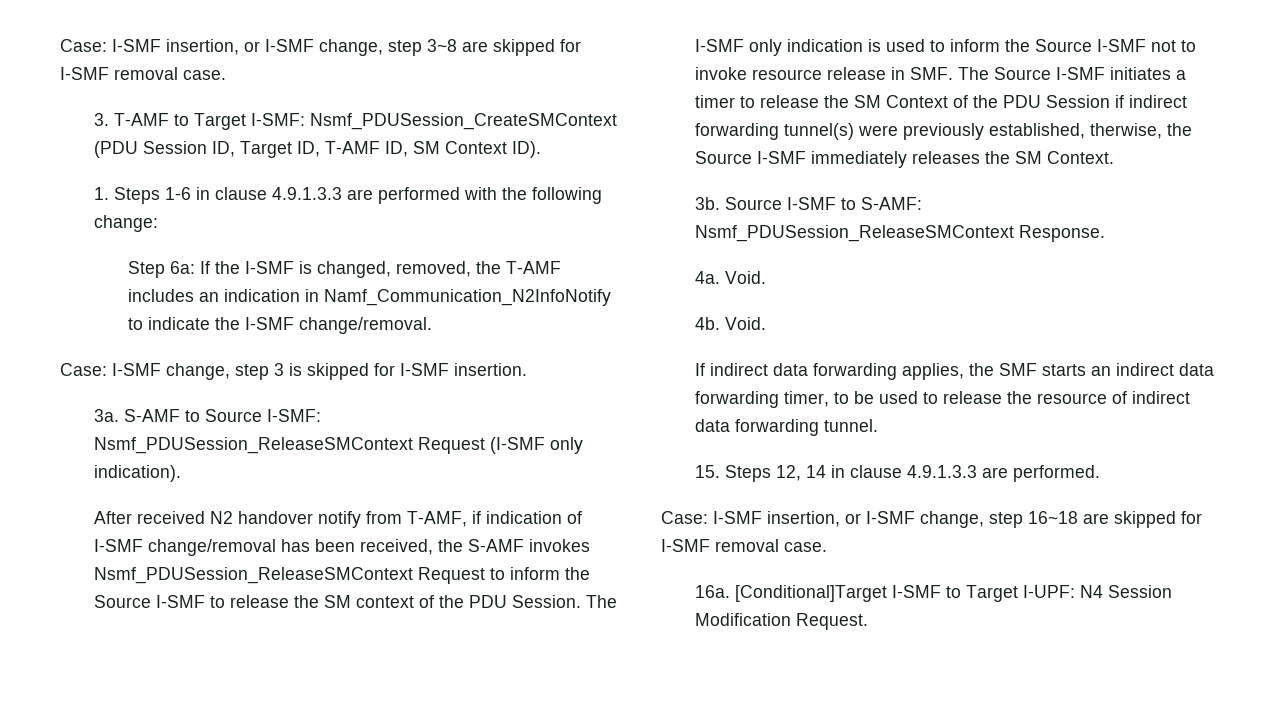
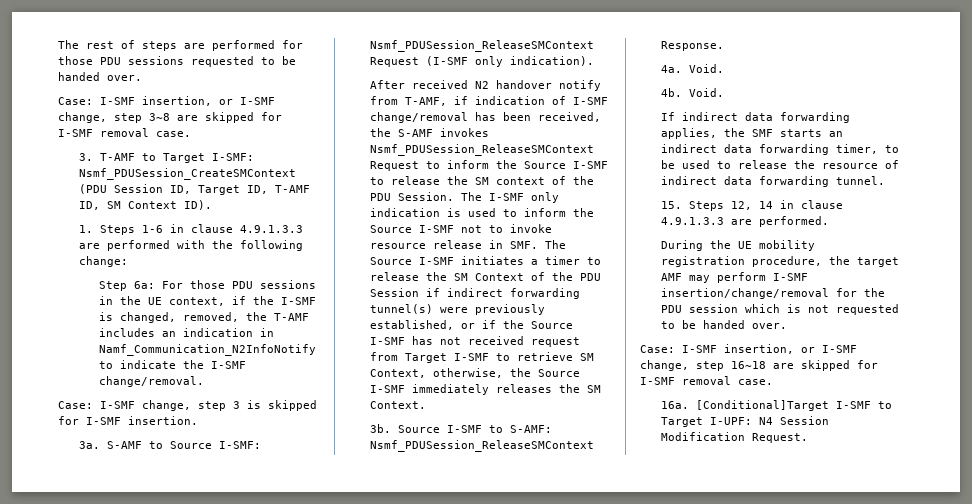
(60, 45) none -> [58,40,303,51] [58,56,296,67] [58,72,142,81] The rest of steps are performed for those PDU sessions requested to be handed over. //
[200,261,211,274] If -> [162,280,317,289] [99,296,247,306] For those PDU sessions in the UE context, if
[1090,123,1163,139] therwise, -> [460,320,573,329] [369,336,580,347] [369,352,594,363] [369,368,503,378] or if the Source I-SMF has not received request from Target I-SMF to retrieve SM Context, otherwise,
(1101, 473) none -> [660,240,815,251] [660,256,899,267] [660,272,808,283] [660,288,885,299] [660,304,899,315] [660,320,787,329] // During the UE mobility registration procedure, the target AMF may perform I-SMF insertion/change/removal for the PDU session which is not requested to be handed over.

